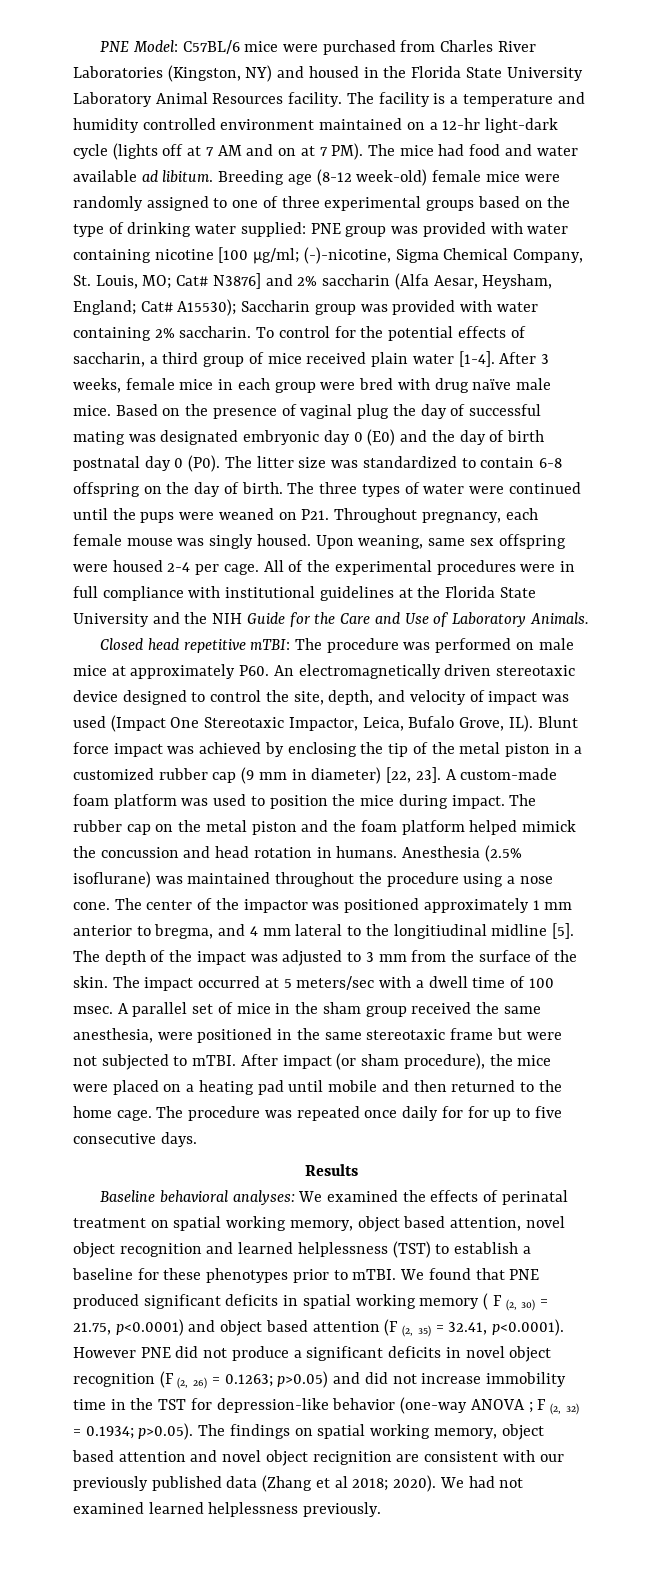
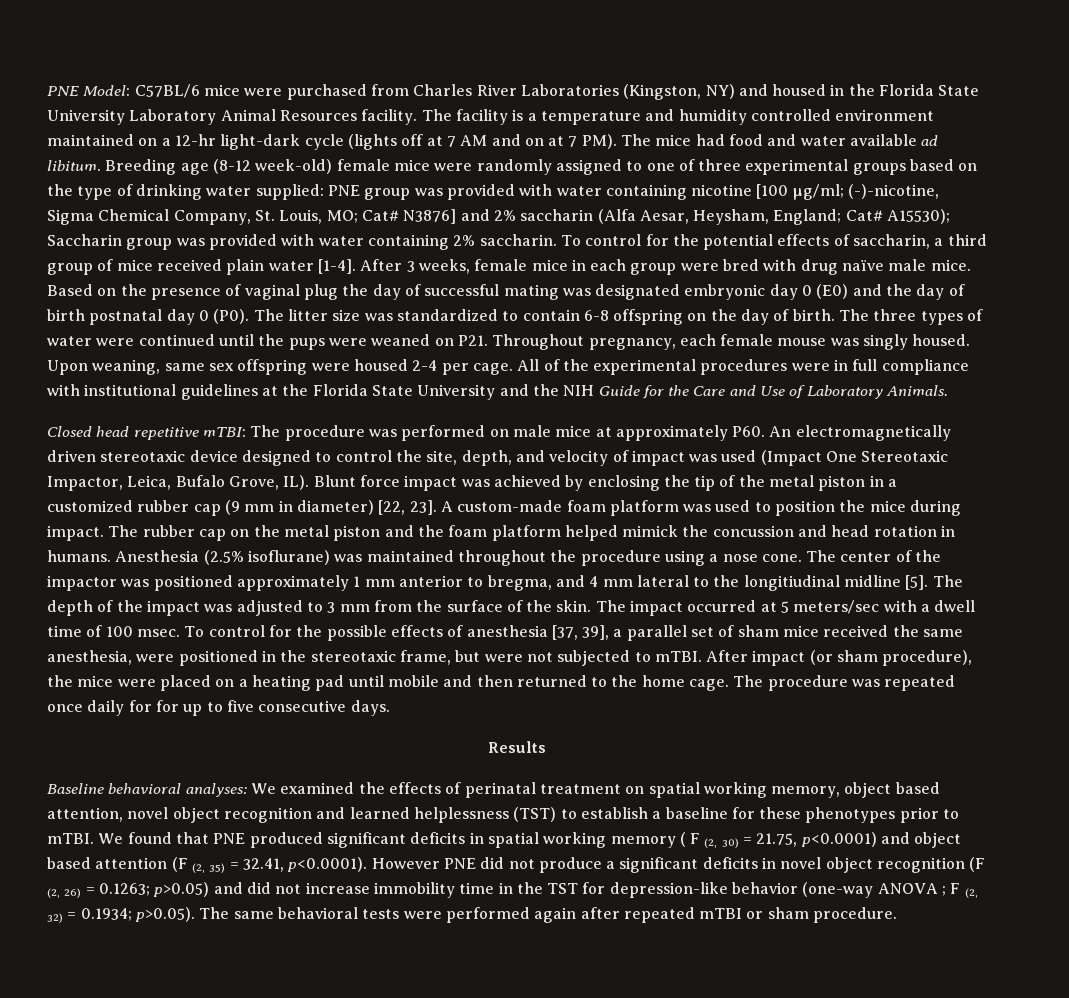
[117,1002,407,1017] A parallel set of mice in the sham group -> [184,625,820,641] To control for the possible effects of anesthesia [37, 39], a parallel set of sham mice
[324,1028,494,1040] same stereotaxic frame -> [310,650,451,665] stereotaxic frame,
[229,1424,544,1440] [72,1450,564,1466] [73,1475,524,1492] [73,1502,382,1517] findings on spatial working memory, object based attention and novel object recignition are consistent with our previously published data (Zhang et al 2018; 2020). We had not examined learned helplessness previously. -> [233,907,898,923] same behavioral tests were performed again after repeated mTBI or sham procedure.

